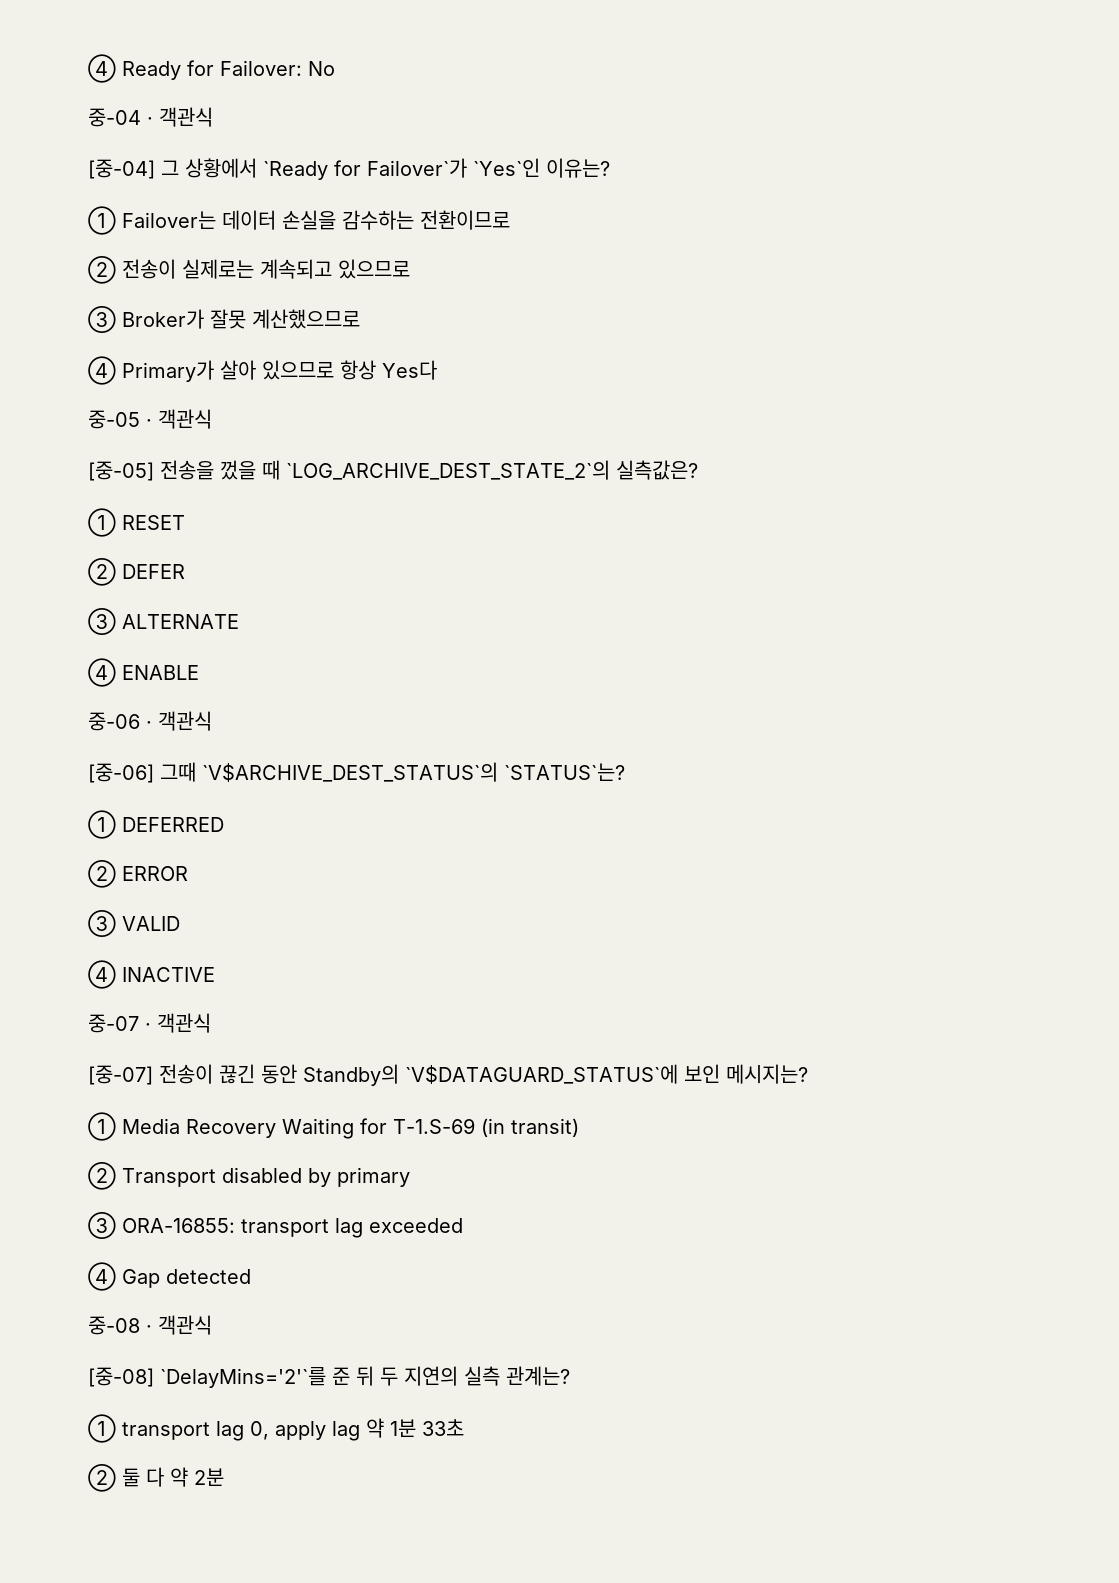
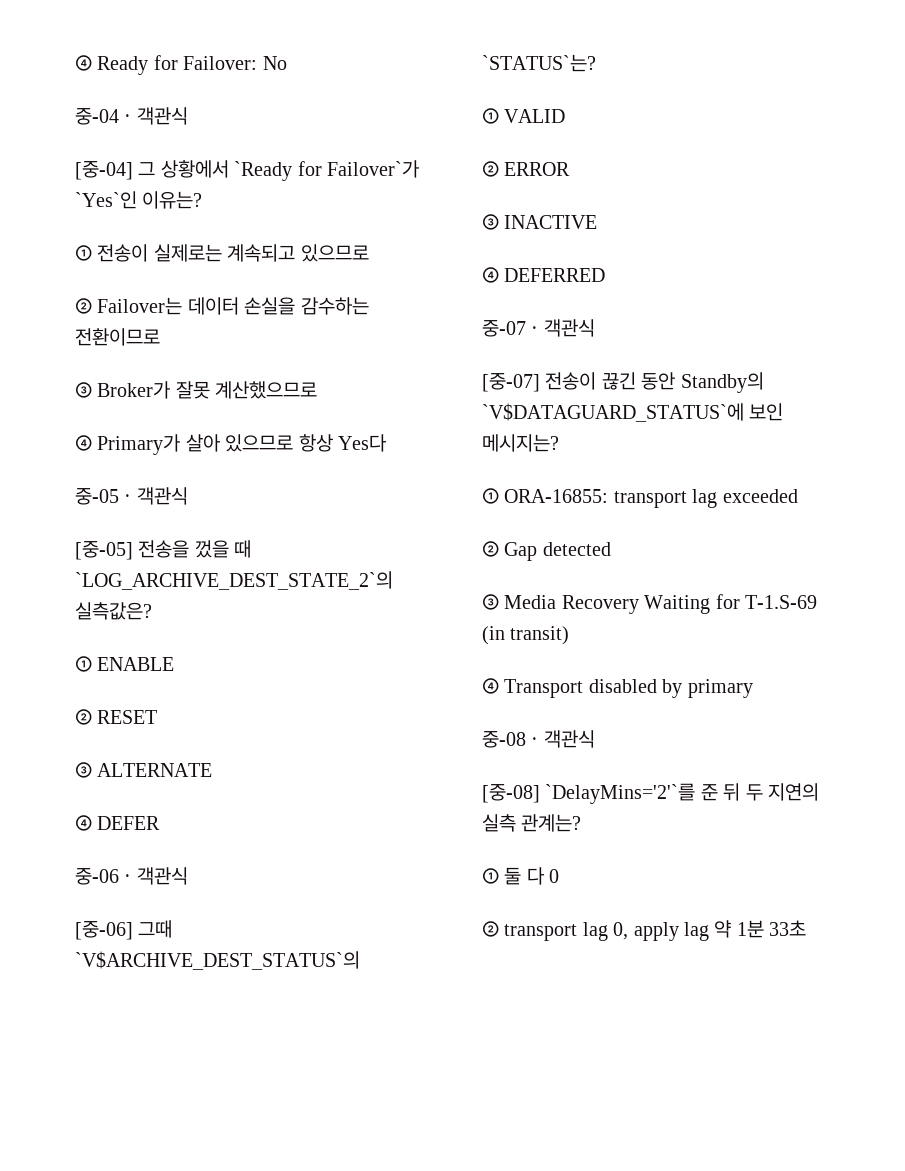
(116, 220) none -> [97,244,369,262] [75,298,92,314] 전송이 실제로는 계속되고 있으므로 // ②
[88,256,410,284] // ② 전송이 실제로는 계속되고 있으므로 -> (160, 337) none
[122,515,185,530] [88,558,185,586] RESET // ② DEFER -> [97,657,175,671] [75,709,158,725] ENABLE // ② RESET
[122,665,199,680] ENABLE -> [97,816,161,830] DEFER
[122,817,224,832] DEFERRED -> [504,109,566,123] VALID
[122,916,180,931] [88,960,215,989] VALID // ④ INACTIVE -> [504,215,598,229] [482,267,606,283] INACTIVE // ④ DEFERRED
(116, 1126) none -> [504,489,798,508] [482,541,611,561] [482,594,499,610] ORA-16855: transport lag exceeded // ② Gap detected // ③
[88,1162,116,1190] ② -> [482,678,499,694] ④
[88,1212,463,1239] [88,1262,251,1291] // ③ ORA-16855: transport lag exceeded // ④ Gap detected -> (753, 688) none
(116, 1428) none -> [504,867,560,885] [482,921,499,937] 둘 다 0 // ②
[88,1464,224,1492] // ② 둘 다 약 2분 -> (807, 928) none

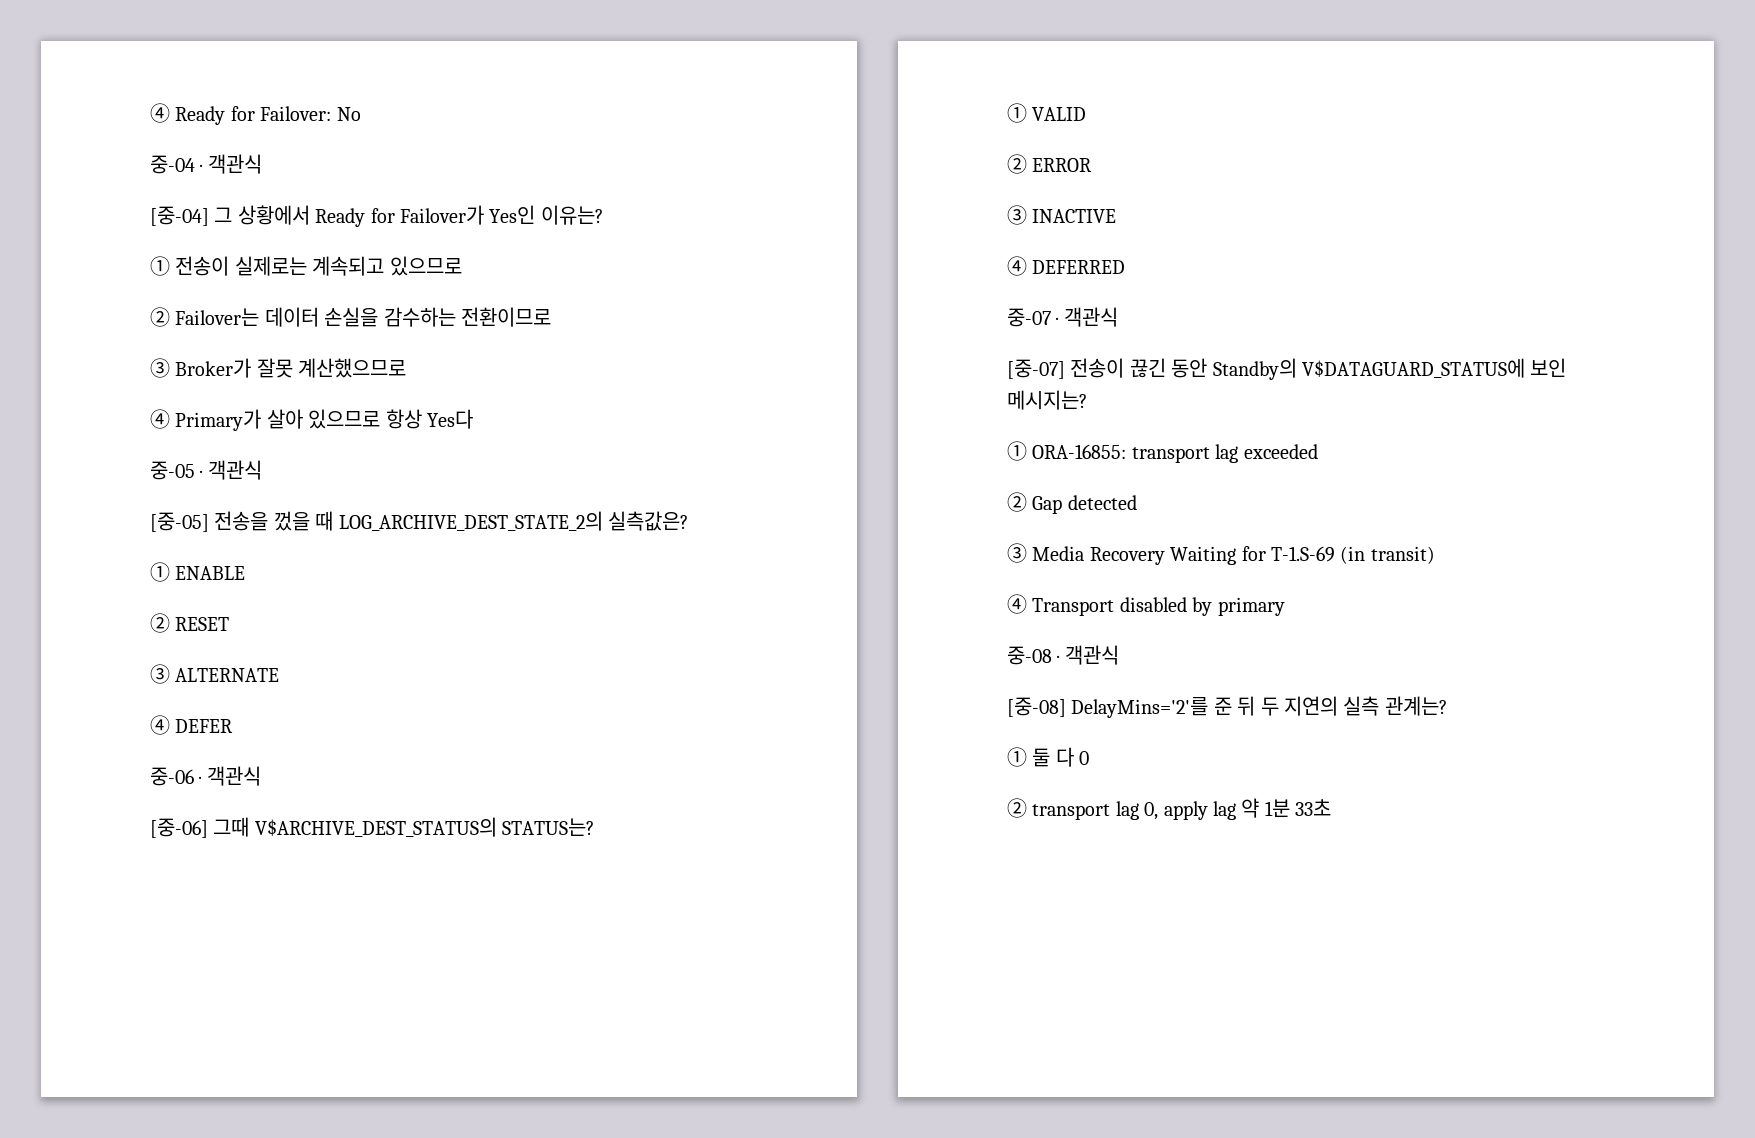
[234,160,419,181] [75,191,137,209] `Ready for Failover`가 `Yes`인 -> [315,205,536,227] Ready for Failover가 Yes인
[75,571,393,590] `LOG_ARCHIVE_DEST_STATE_2`의 -> [338,511,603,531] LOG_ARCHIVE_DEST_STATE_2의
[75,951,360,970] [482,54,596,72] `V$ARCHIVE_DEST_STATUS`의 `STATUS`는? -> [254,817,595,837] V$ARCHIVE_DEST_STATUS의 STATUS는?
[482,403,744,422] `V$DATAGUARD_STATUS`에 -> [1302,358,1525,378] V$DATAGUARD_STATUS에
[545,783,696,804] `DelayMins='2'`를 -> [1071,697,1209,718] DelayMins='2'를

